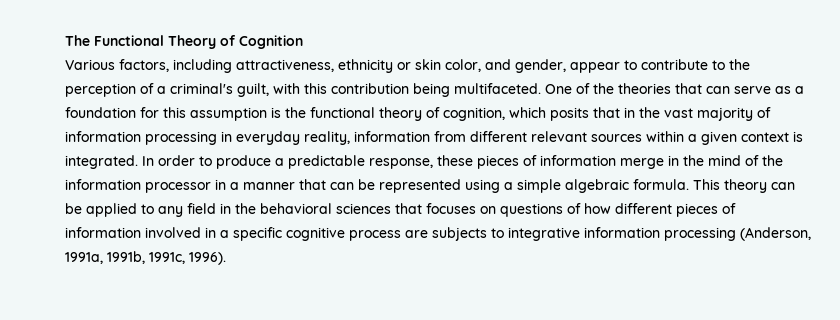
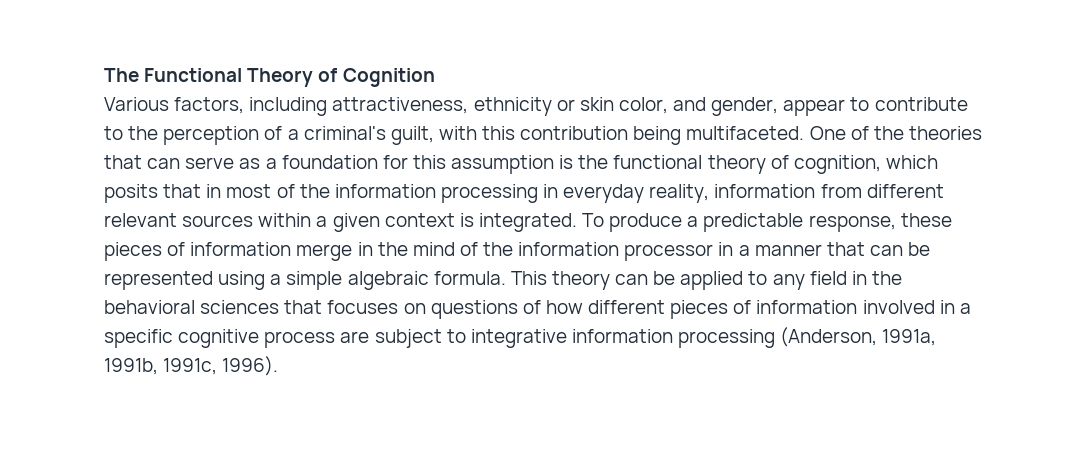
[639,107,771,121] the vast majority of -> [226,184,330,198] most of the
[142,155,212,166] In order to -> [582,213,605,227] To
[432,227,487,241] subjects -> [374,329,442,348] subject

